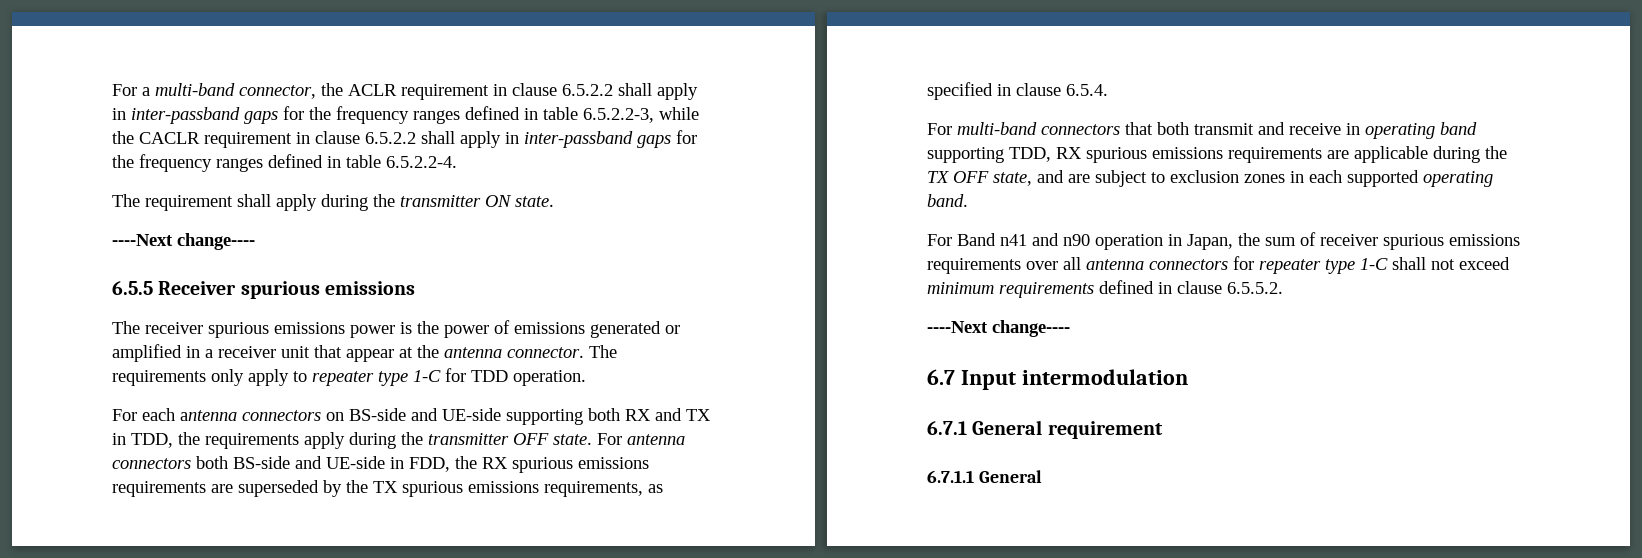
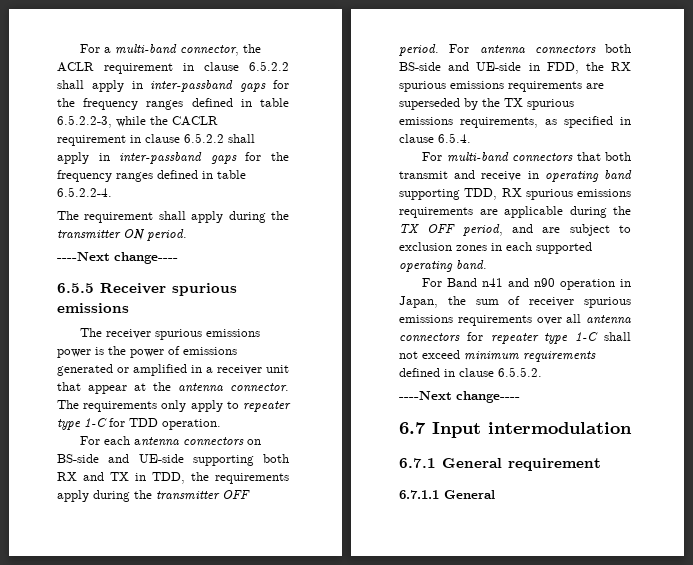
[515,196,554,207] state. -> [147,229,187,241] period.
[553,434,592,445] state. -> [399,44,439,56] period.
[993,172,1032,186] state, -> [462,224,503,236] period,

